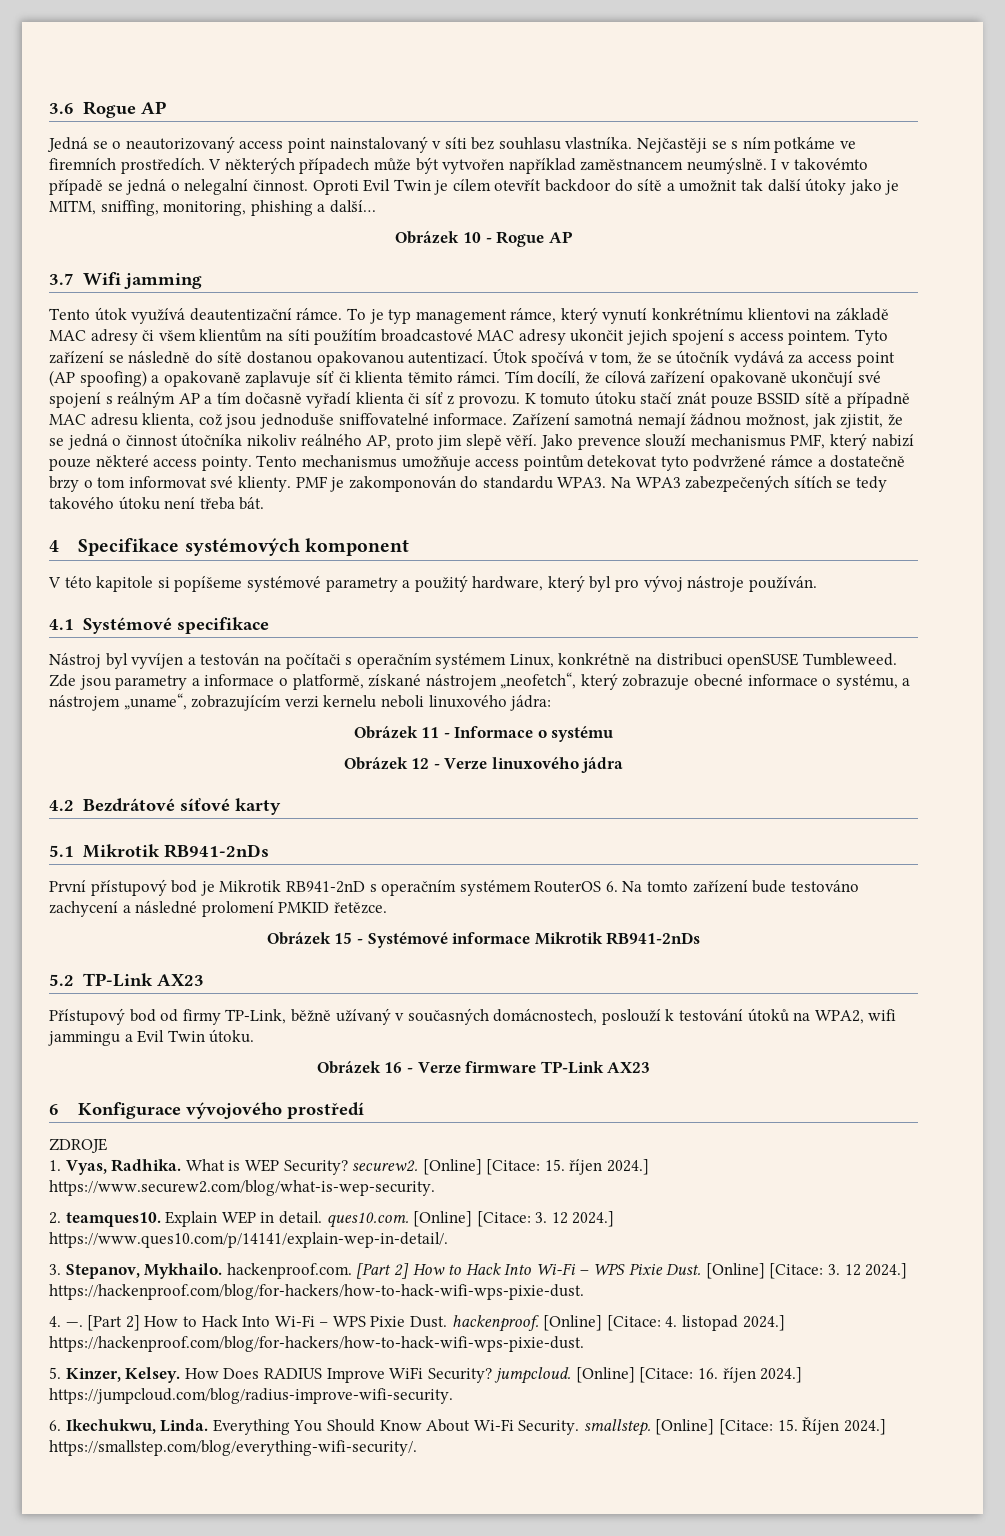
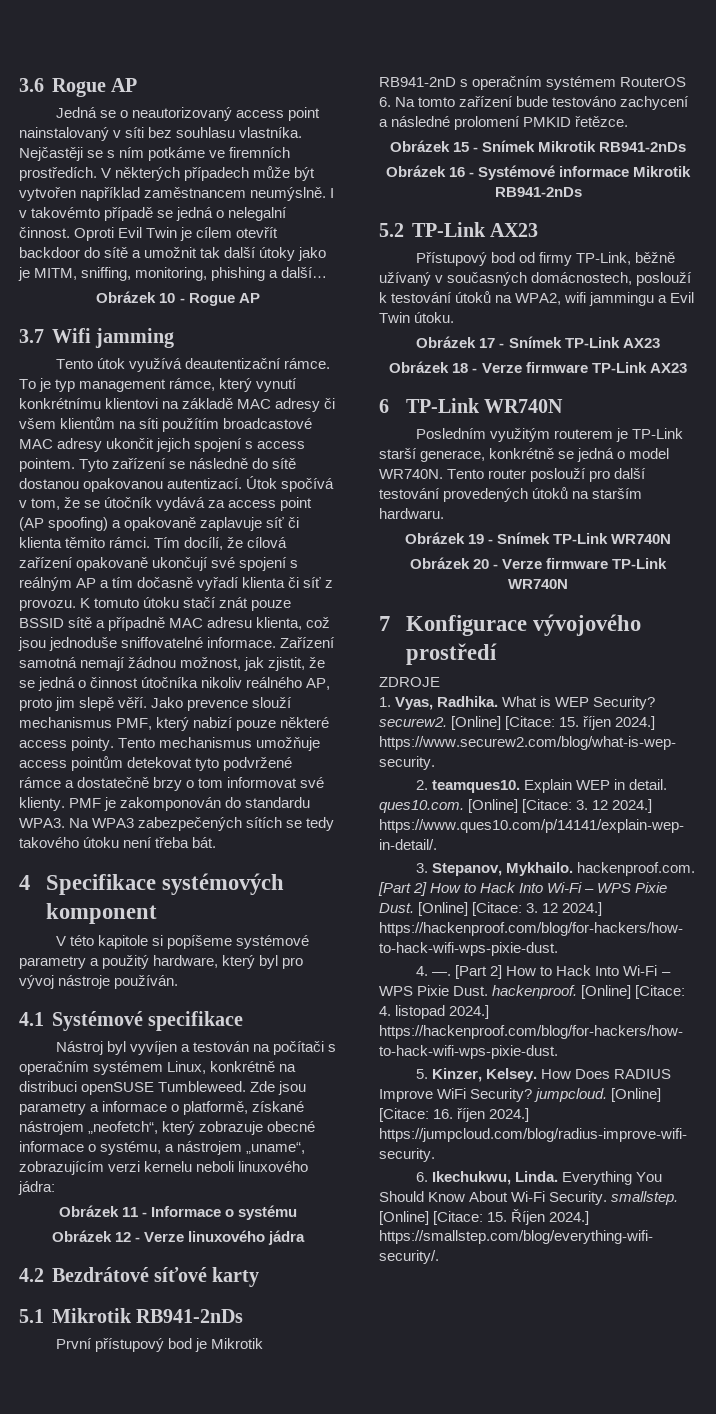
(363, 941) none -> [482,140,687,152] [385,165,474,177] Snímek Mikrotik RB941-2nDs // Obrázek 16 -
[384,1062,403,1073] 16 -> [479,336,660,348] [389,361,469,373] 17 - Snímek TP-Link AX23 // Obrázek 18
(59, 1109) none -> [405,398,564,413] [416,428,684,442] [379,448,670,462] [379,468,647,482] [379,487,643,502] [379,508,444,519] [404,532,672,544] [409,557,668,569] [508,579,568,589] [379,616,390,631] TP-Link WR740N // Posledním využitým routerem je TP-Link starší generace, konkrétně se jedná o model WR740N. Tento router poslouží pro další testování provedených útoků na starším hardwaru. // Obrázek 19 - Snímek TP-Link WR740N // Obrázek 20 - Verze firmware TP-Link WR740N // 7

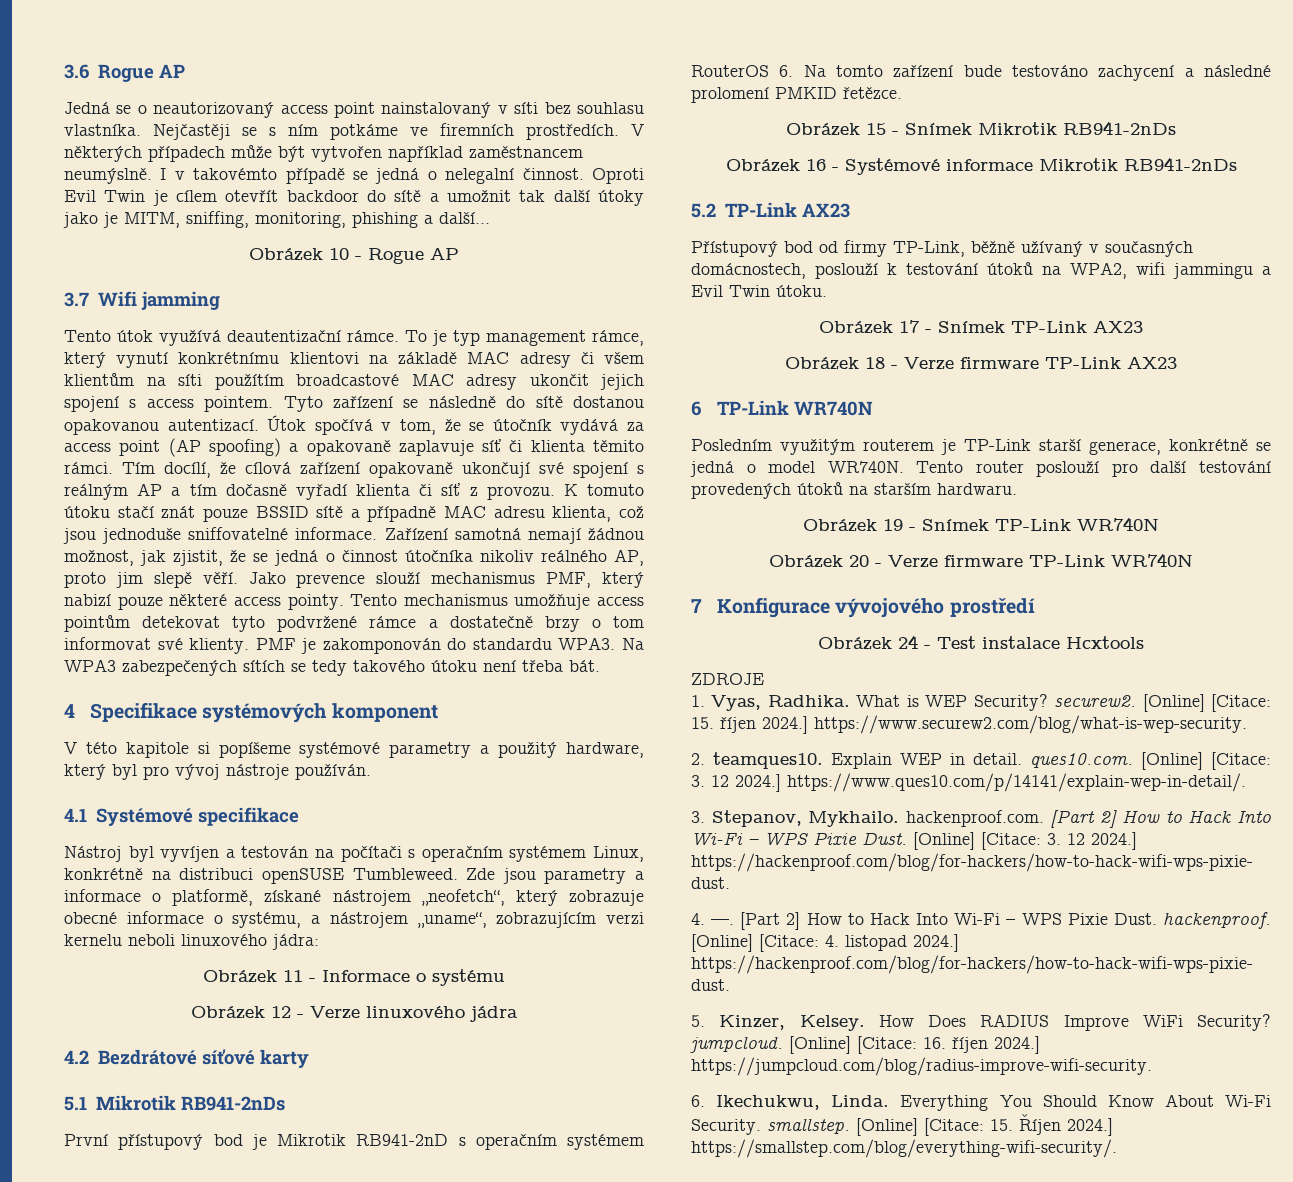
(497, 654) none -> [818,635,1144,651] // Obrázek 24 - Test instalace Hcxtools

